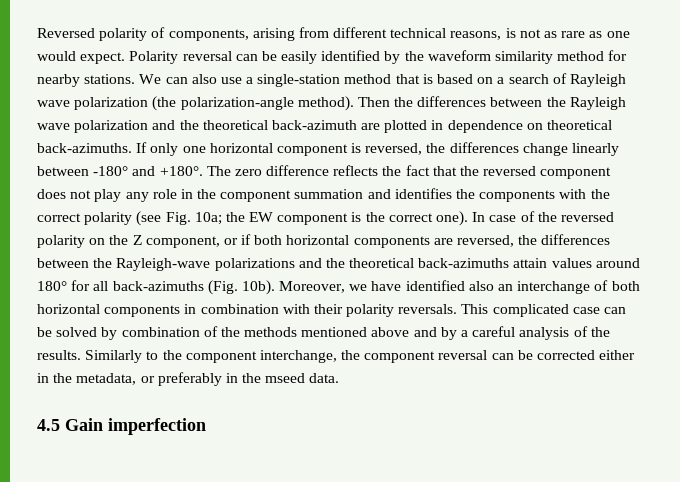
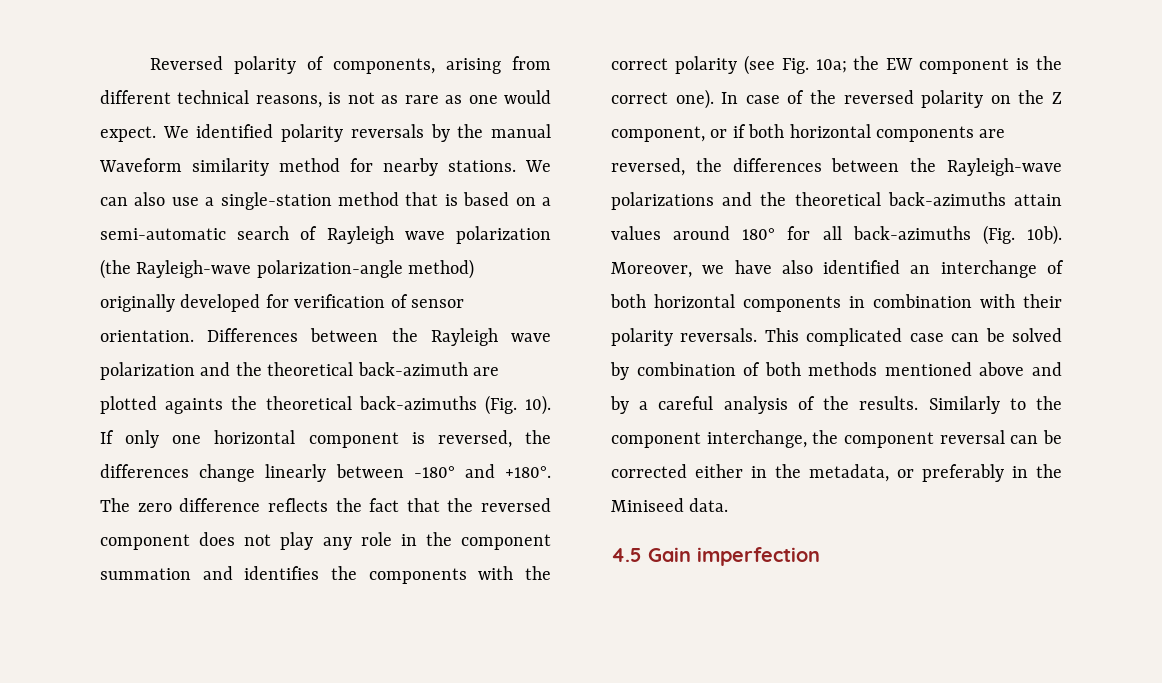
[129,50,491,64] Polarity reversal can be easily identified by the waveform -> [162,124,551,142] [99,158,182,172] We identified polarity reversals by the manual Waveform
(505, 80) none -> [100,228,226,240] semi-automatic
[180,96,487,111] polarization-angle method). Then the differences -> [136,259,475,279] [100,294,464,312] [100,328,299,342] Rayleigh-wave polarization-angle method) originally developed for verification of sensor orientation. Differences
[431,120,613,133] [37,143,132,153] in dependence on theoretical back-azimuths. -> [165,395,551,415] againts the theoretical back-azimuths (Fig. 10).
[405,280,494,291] identified also -> [781,260,901,274] also identified
[220,327,240,337] the -> [764,362,801,376] both
[265,373,306,383] mseed -> [611,498,684,512] Miniseed

